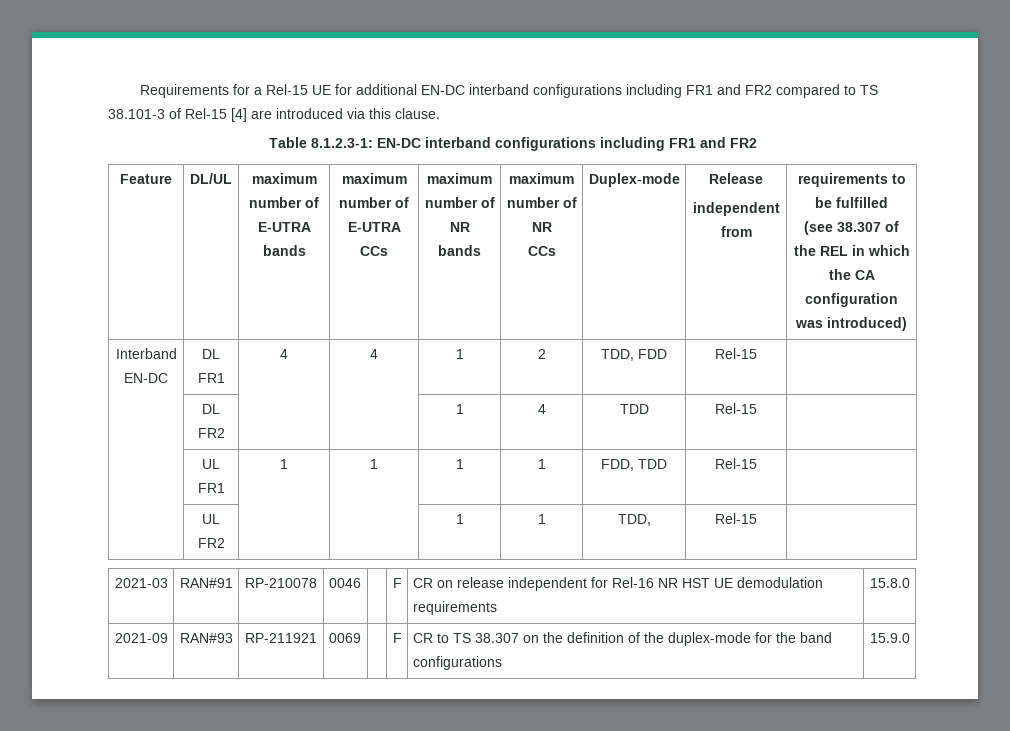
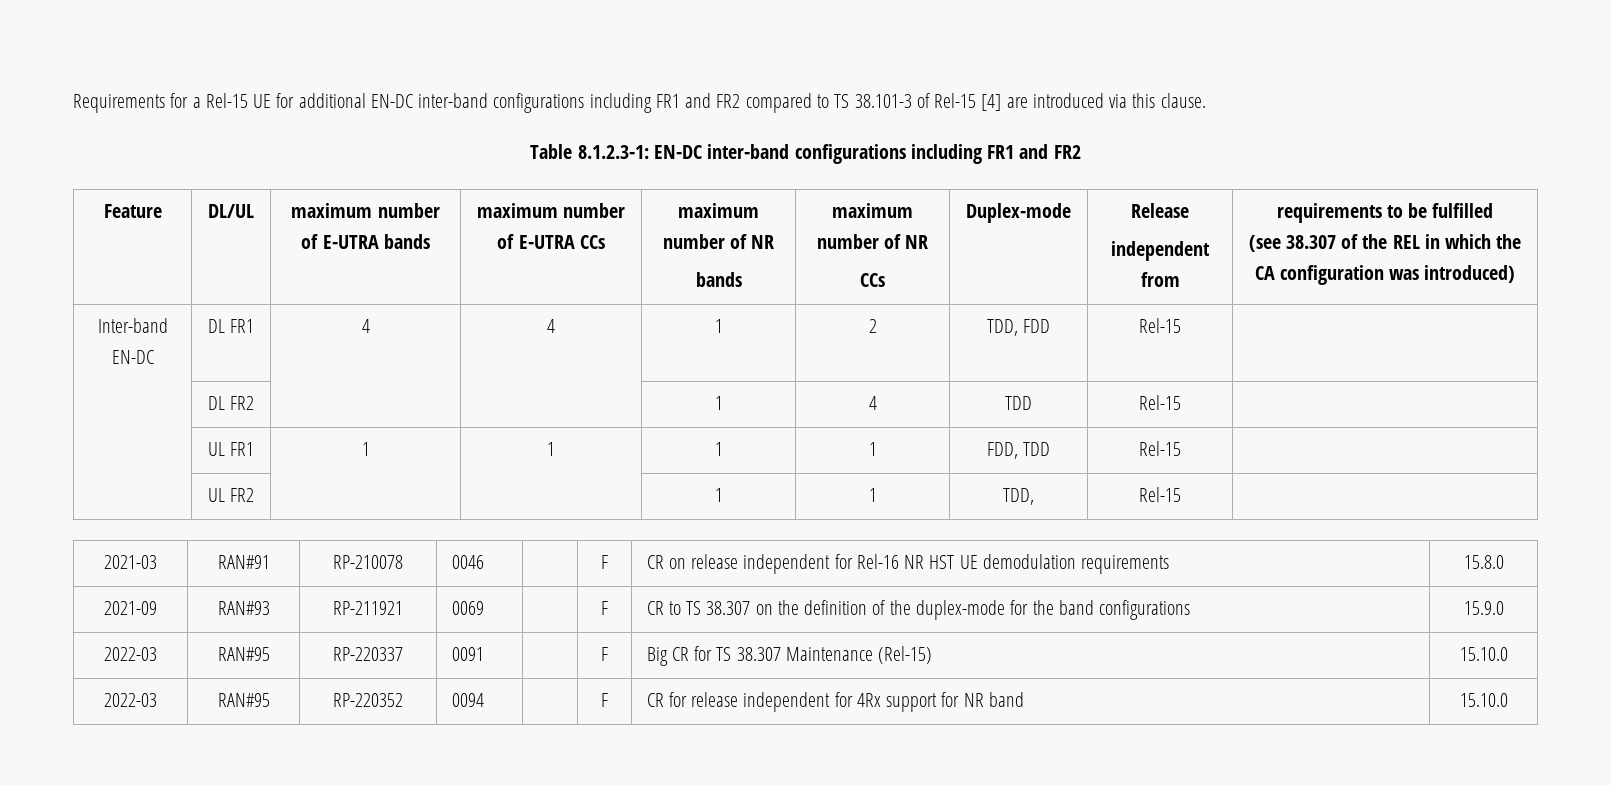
[468,84,529,95] interband -> [418,93,489,108] inter-band
[424,137,491,148] interband -> [707,144,790,159] inter-band
[115,348,177,359] Interband -> [97,318,168,333] Inter-band
(910, 638) none -> [104,647,157,661] [217,647,270,661] [333,647,403,661] [451,647,484,661] [601,647,608,661] [646,646,933,666] [1459,647,1508,661] [104,693,157,707] [217,693,270,707] [333,693,403,707] [451,693,484,707] [601,693,608,707] [646,692,1024,712] [1459,693,1508,707] // 2022-03 | RAN#95 | RP-220337 | 0091 | | F | Big CR for TS 38.307 Maintenance (Rel-15) | 15.10.0 // 2022-03 | RAN#95 | RP-220352 | 0094 | | F | CR for release independent for 4Rx support for NR band | 15.10.0

